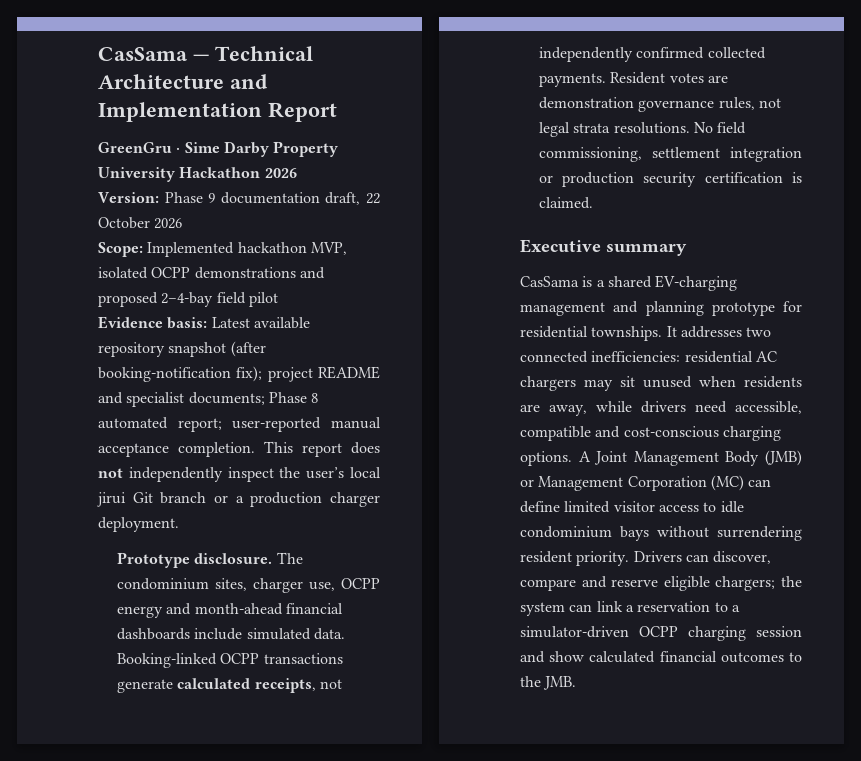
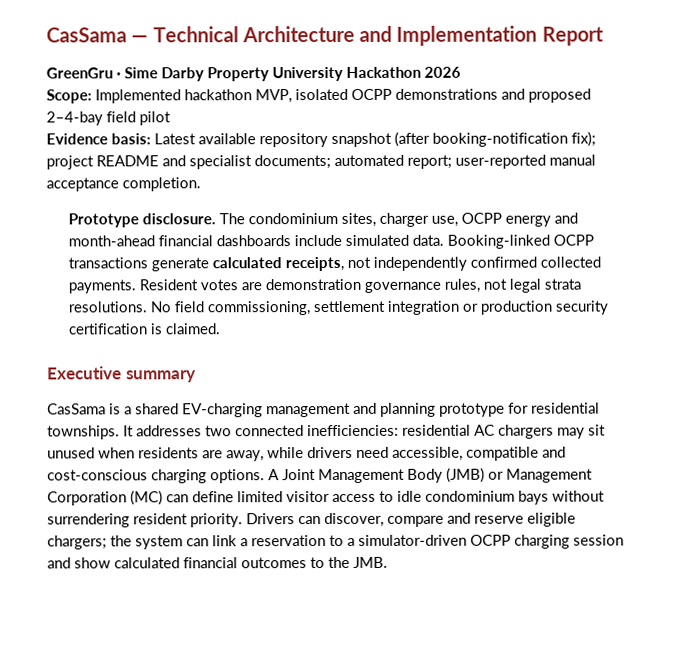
[98,192,380,205] [98,217,183,229] // Version: Phase 9 documentation draft, 22 October 2026 -> (461, 72) none
[268,392,319,403] Phase 8 -> (331, 162) none
[264,441,380,457] [98,467,381,482] [97,492,380,507] [98,517,179,532] This report does not independently inspect the user’s local jirui Git branch or a production charger deployment. -> (201, 184) none

